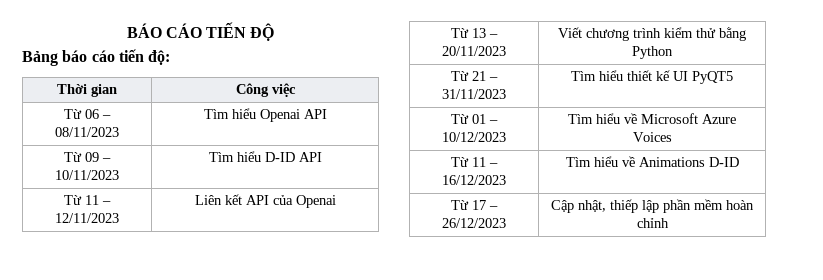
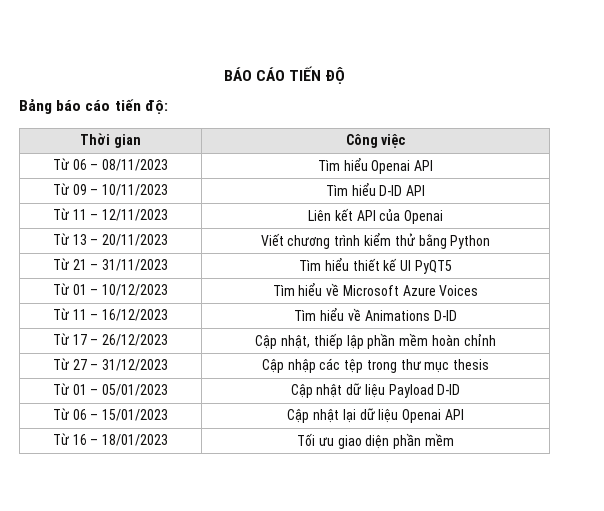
(669, 223) none -> [52,358,169,371] [261,358,490,373] [52,383,169,396] [290,383,461,398] [52,408,169,421] [287,408,464,423] [52,433,169,446] [297,433,454,449] // Từ 27 – 31/12/2023 | Cập nhập các tệp trong thư mục thesis // Từ 01 – 05/01/2023 | Cập nhật dữ liệu Payload D-ID // Từ 06 – 15/01/2023 | Cập nhật lại dữ liệu Openai API // Từ 16 – 18/01/2023 | Tối ưu giao diện phần mềm

